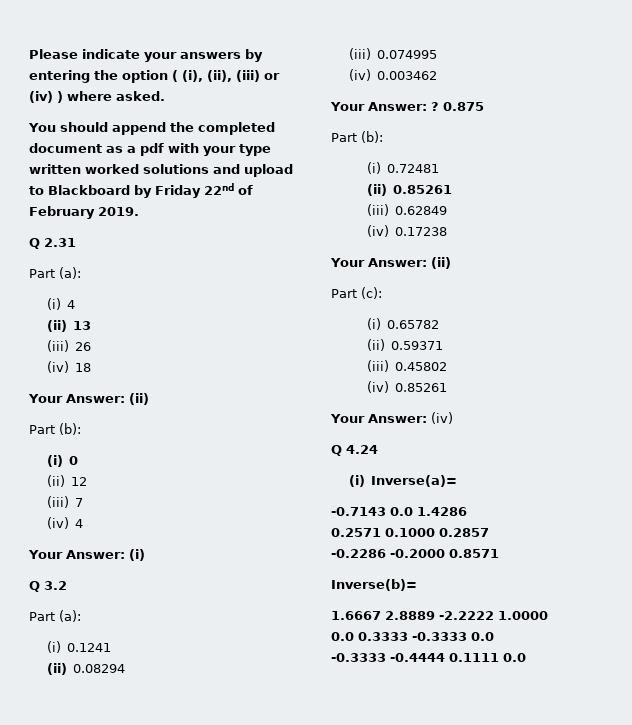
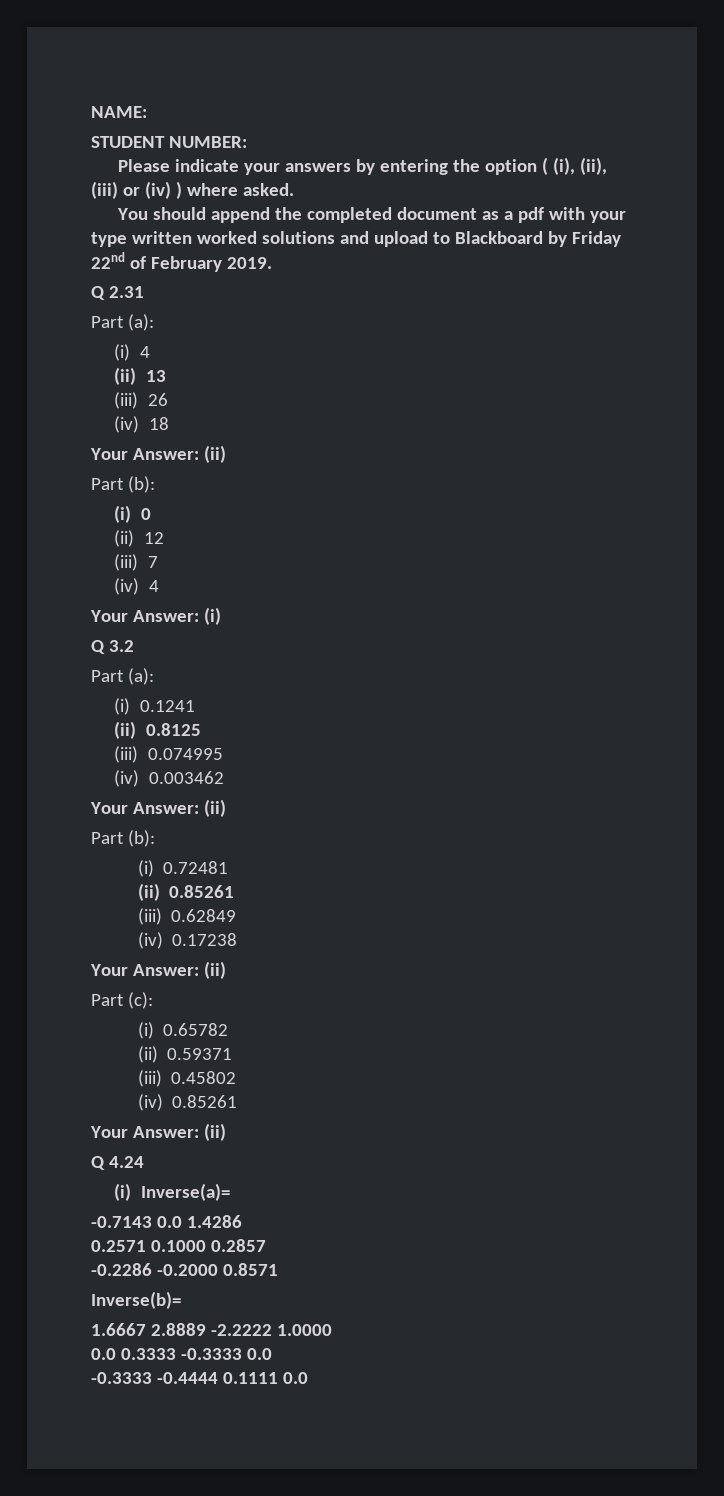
(29, 54) none -> [91,106,147,118] [91,136,247,148] NAME: // STUDENT NUMBER: //
[73,664,126,673] 0.08294 -> [145,723,201,736] 0.8125
[430,102,484,111] ? 0.875 -> [203,799,226,817] (ii)
[430,412,453,424] (iv) -> [203,1123,226,1141] (ii)

